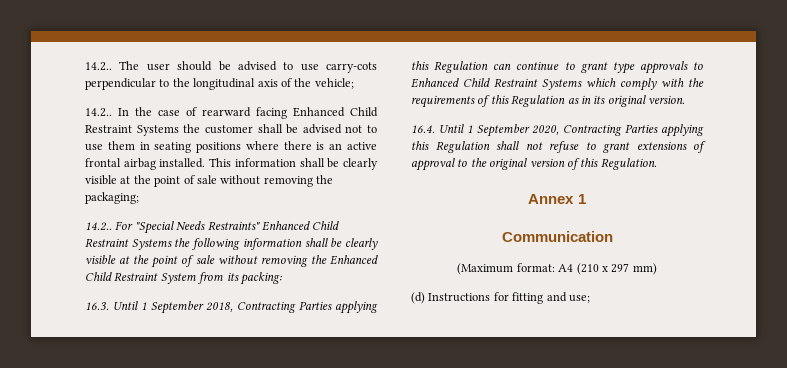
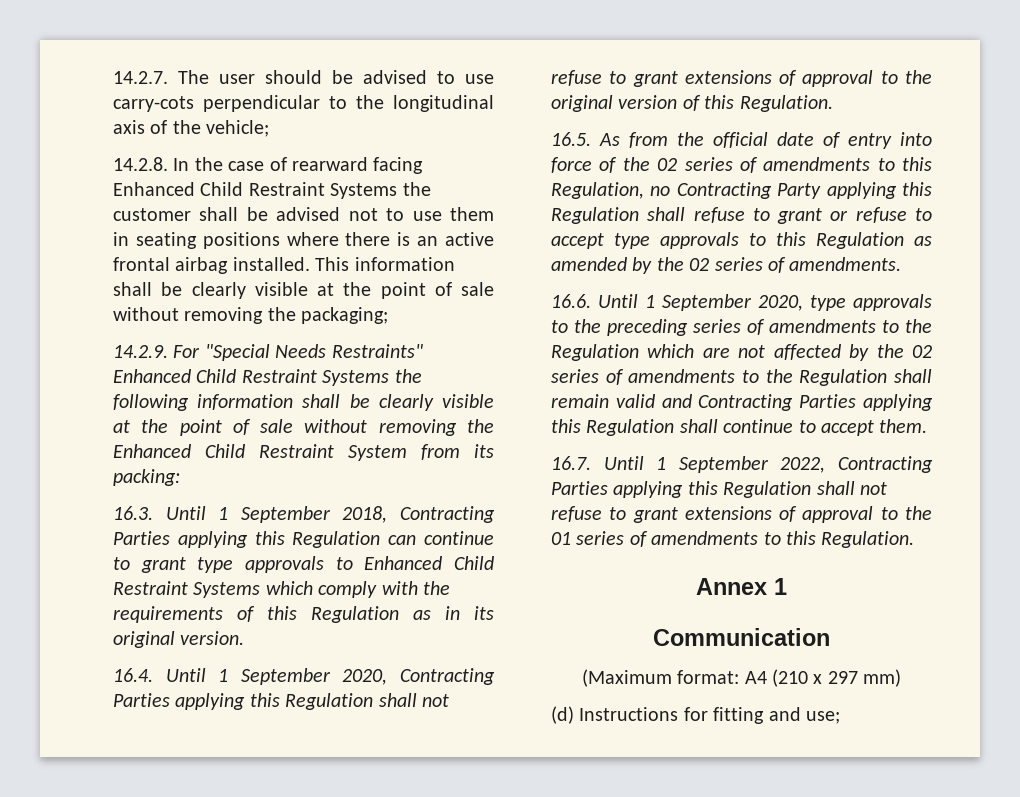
[85,62,112,71] 14.2.. -> [113,71,168,84] 14.2.7.
[85,108,112,117] 14.2.. -> [113,157,168,171] 14.2.8.
[85,222,112,231] 14.2.. -> [113,345,168,358] 14.2.9.
(657, 164) none -> [551,132,932,149] [551,157,932,173] [551,182,932,199] [551,207,932,224] [551,232,932,249] [551,257,902,274] [551,294,932,311] [551,319,932,336] [551,344,932,361] [551,369,932,386] [551,394,933,411] [551,419,928,436] [551,456,933,473] [551,481,887,498] [551,506,932,523] [551,531,915,548] // 16.5. As from the official date of entry into force of the 02 series of amendments to this Regulation, no Contracting Party applying this Regulation shall refuse to grant or refuse to accept type approvals to this Regulation as amended by the 02 series of amendments. // 16.6. Until 1 September 2020, type approvals to the preceding series of amendments to the Regulation which are not affected by the 02 series of amendments to the Regulation shall remain valid and Contracting Parties applying this Regulation shall continue to accept them. // 16.7. Until 1 September 2022, Contracting Parties applying this Regulation shall not refuse to grant extensions of approval to the 01 series of amendments to this Regulation.

